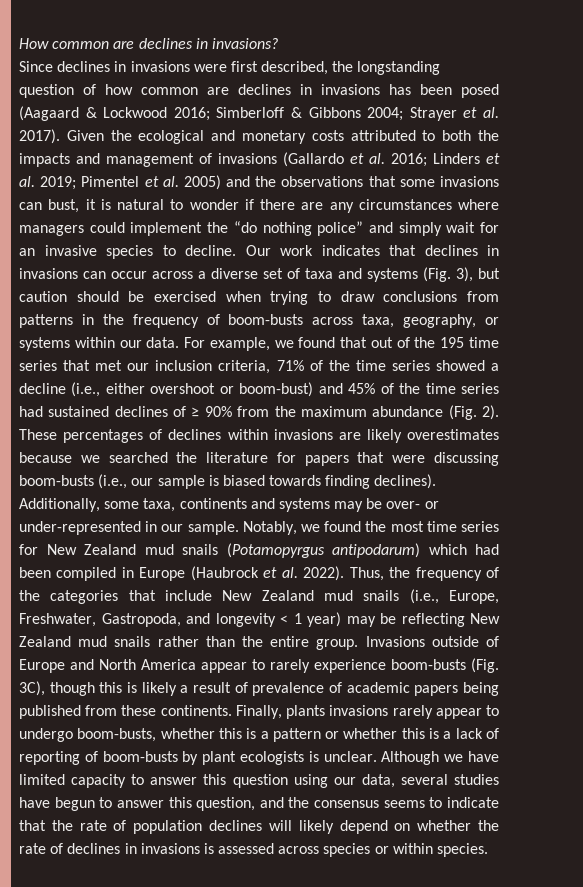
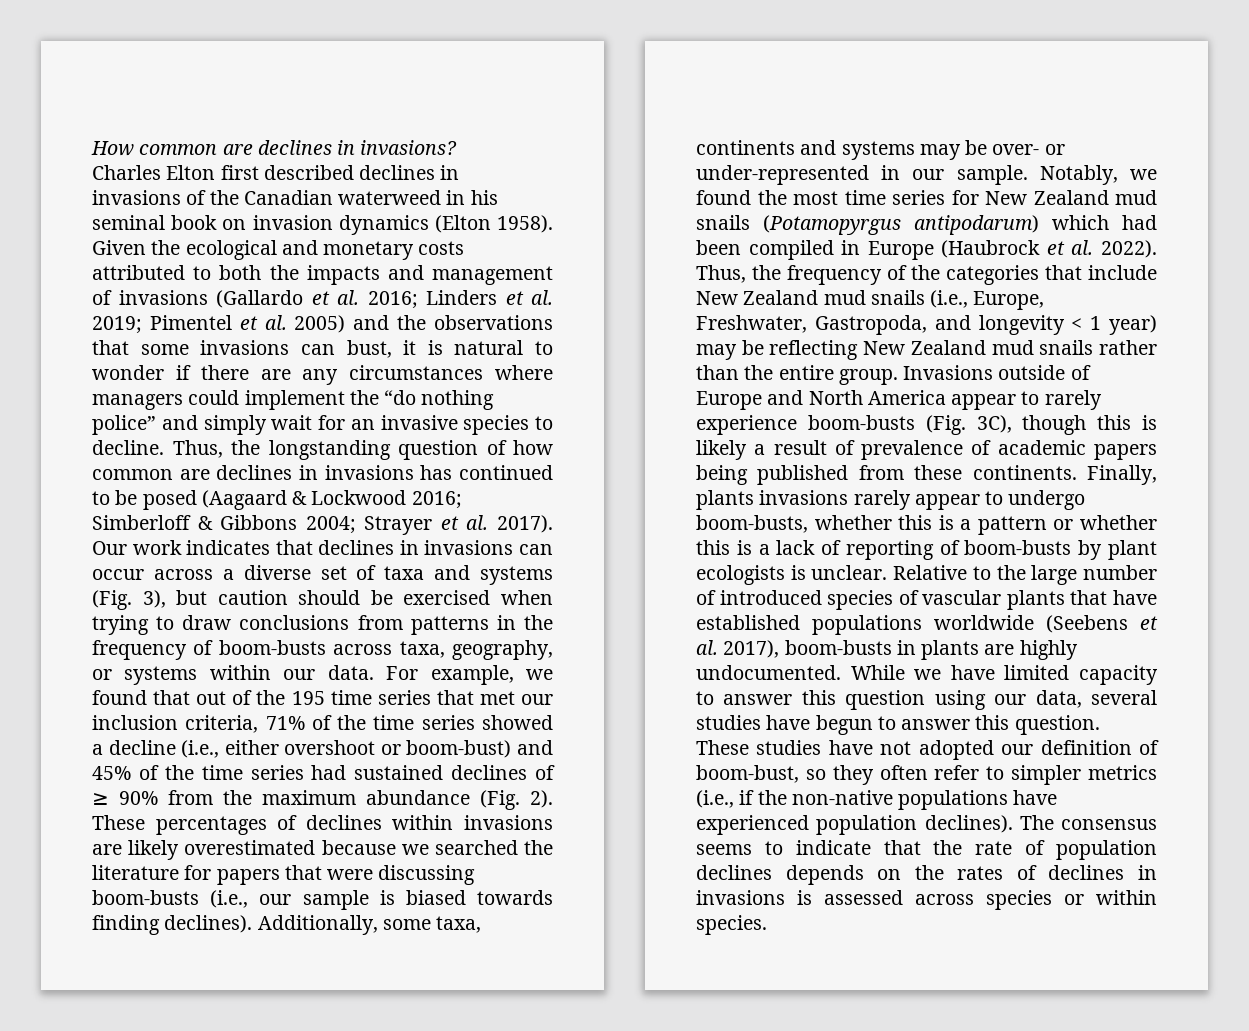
[19,61,441,75] [19,84,499,98] [19,106,500,121] [19,129,60,144] Since declines in invasions were first described, the longstanding question of how common are declines in invasions has been posed (Aagaard & Lockwood 2016; Simberloff & Gibbons 2004; Strayer et al. 2017). -> [92,165,460,180] [92,190,498,205] [92,215,553,235] Charles Elton first described declines in invasions of the Canadian waterweed in his seminal book on invasion dynamics (Elton 1958).
(236, 250) none -> [172,440,553,460] [92,465,553,480] [92,490,462,510] [92,515,553,535] Thus, the longstanding question of how common are declines in invasions has continued to be posed (Aagaard & Lockwood 2016; Simberloff & Gibbons 2004; Strayer et al. 2017).
[407,429,499,440] overestimates -> [184,840,316,855] overestimated
[381,751,440,765] Although -> [893,565,1157,585] [696,590,1157,610] [696,615,1158,635] [696,640,1078,660] [696,665,905,680] Relative to the large number of introduced species of vascular plants that have established populations worldwide (Seebens et al. 2017), boom-busts in plants are highly undocumented. While
[196,797,310,811] question, and the -> [1014,715,1100,735] [696,740,1159,760] [696,765,1157,785] [696,790,1058,810] [696,815,1054,835] question. These studies have not adopted our definition of boom-bust, so they often refer to simpler metrics (i.e., if the non-native populations have experienced population declines). The
[268,820,499,834] [19,843,46,854] will likely depend on whether the rate -> [785,865,1004,885] depends on the rates

